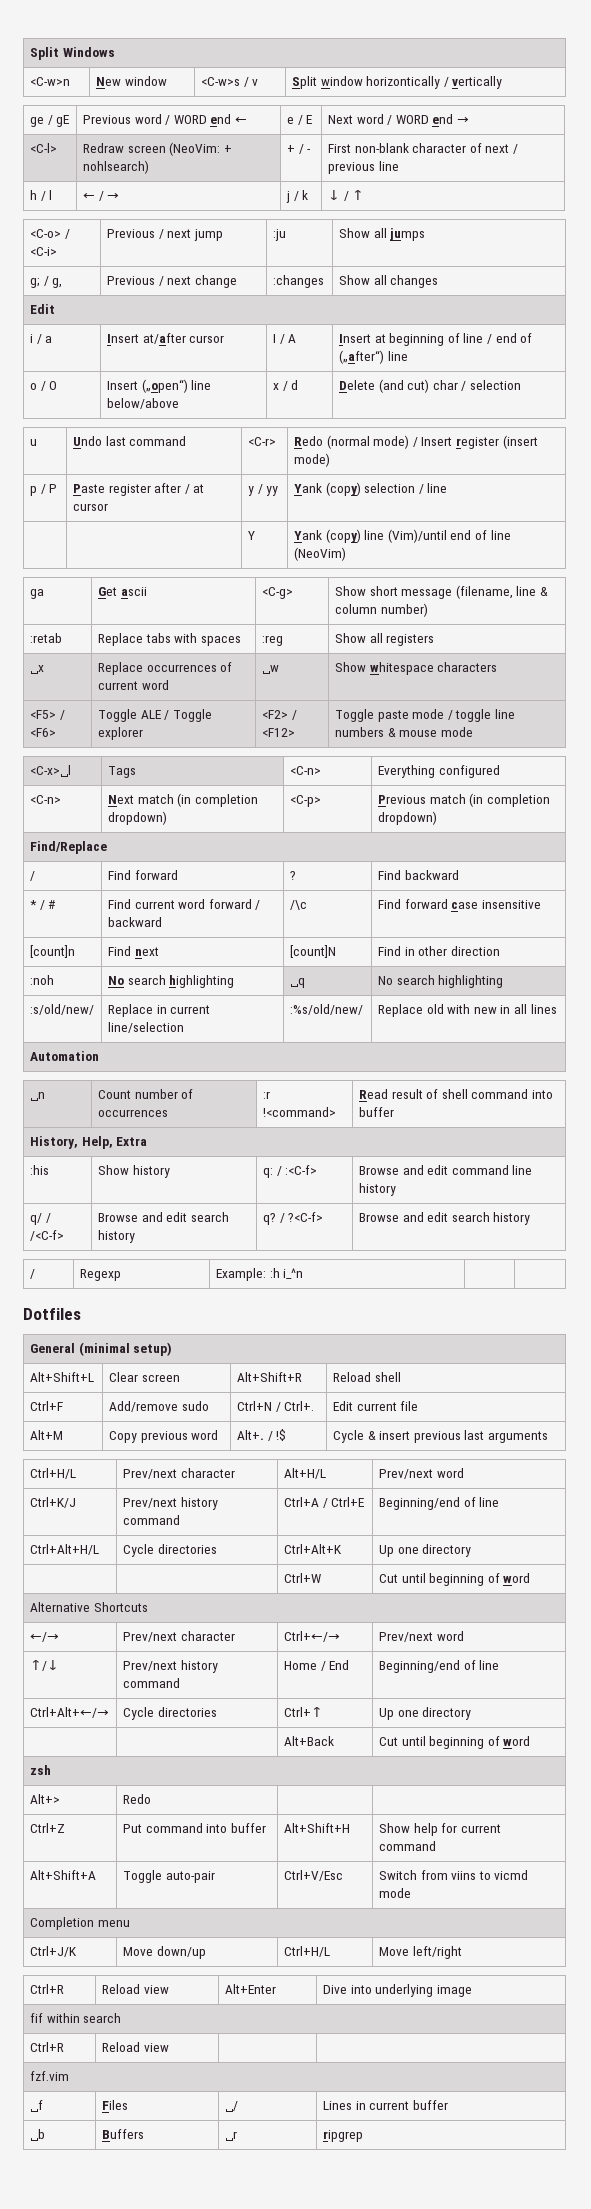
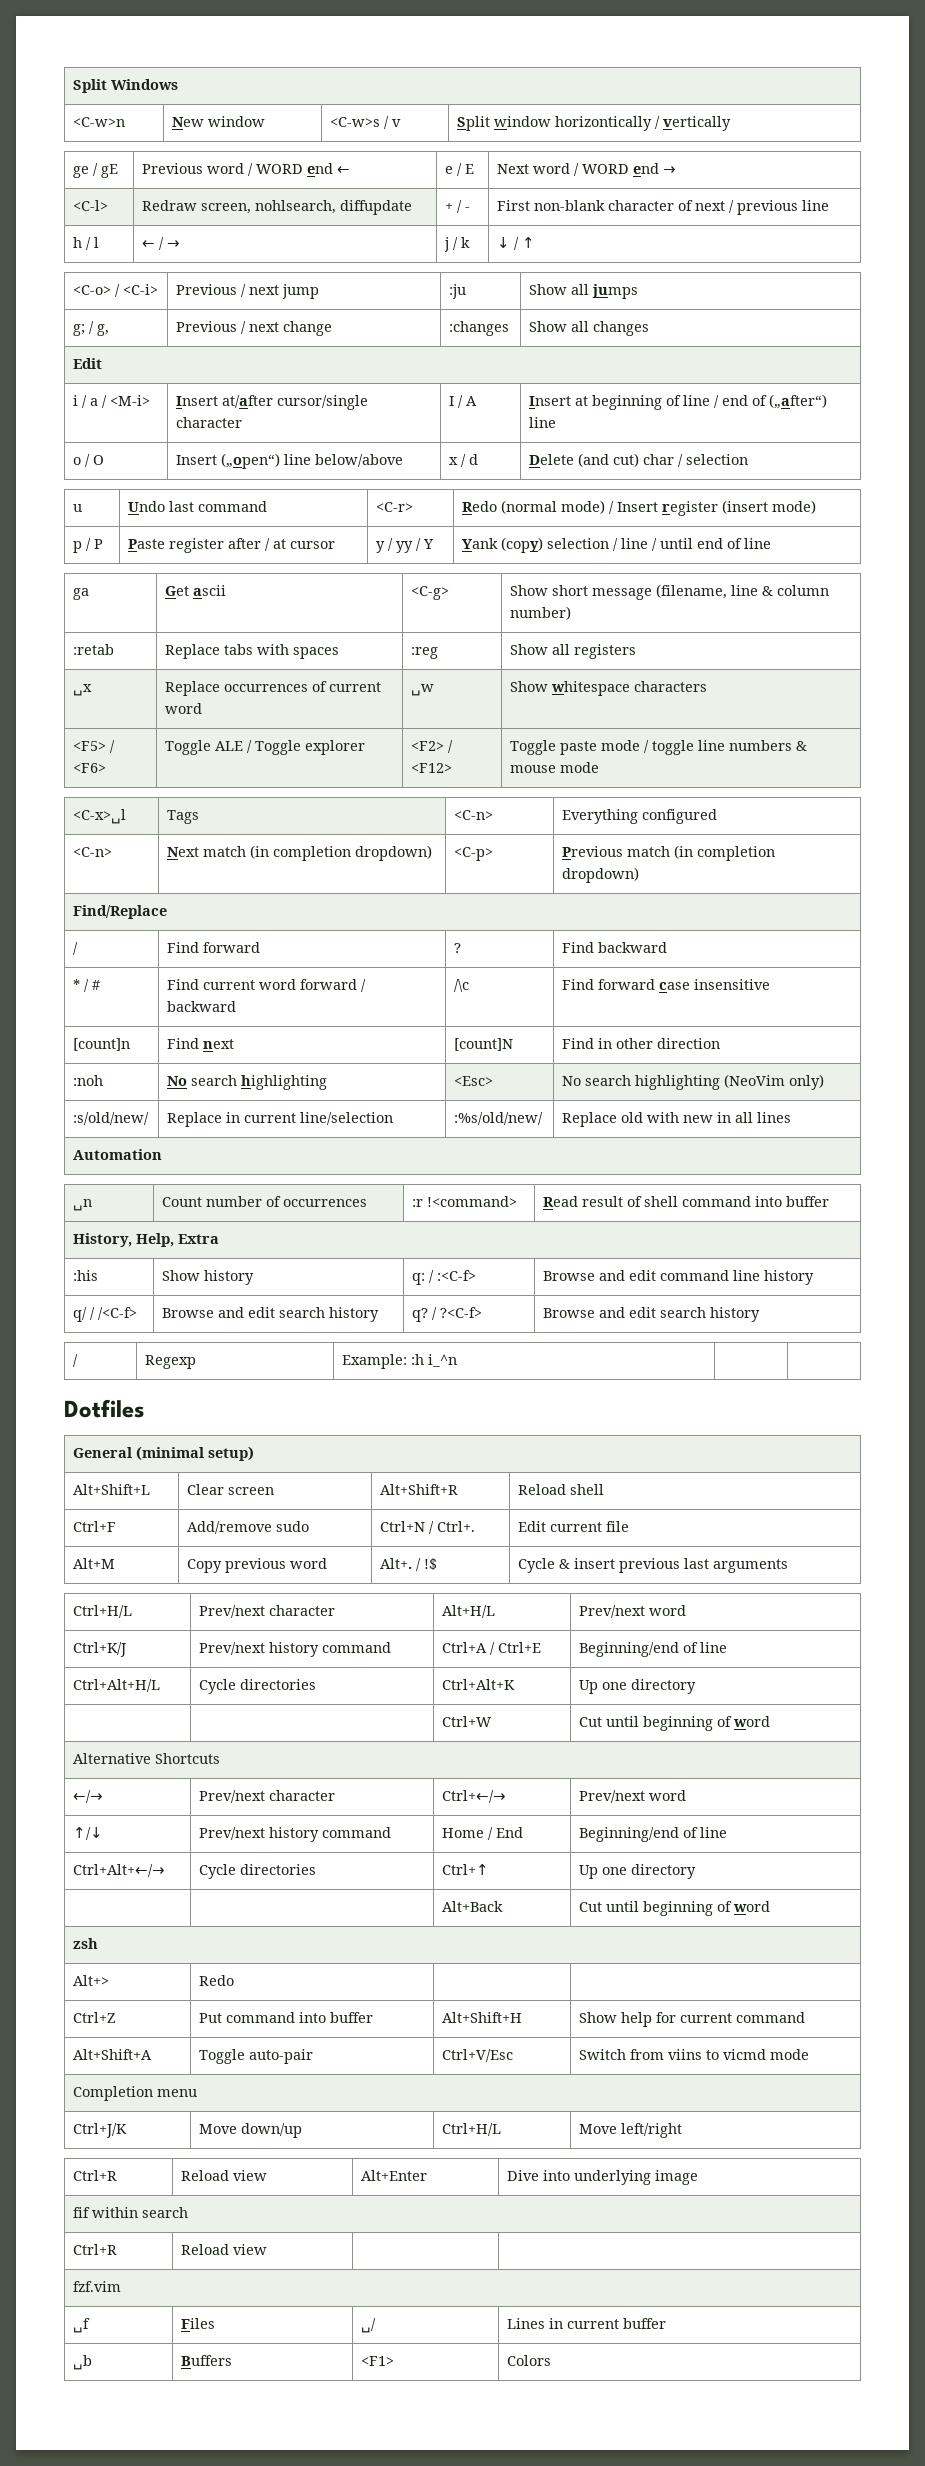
[127,142,232,156] [82,160,149,174] screen (NeoVim: + nohlsearch) -> [201,200,413,215] screen, nohlsearch, diffupdate
(53, 339) none -> [102,395,151,408] / <M-i>
[189,335,225,343] cursor -> [277,395,369,410] [176,417,243,428] cursor/single character
(279, 491) none -> [416,538,435,551] / Y
[247,531,255,540] [293,529,447,543] // | | Y | Yank (copy) line (Vim)/until -> [652,538,694,551] / until
[293,547,346,561] (NeoVim) -> (772, 543) none
[289,978,305,988] [377,975,504,988] ␣q | No search highlighting -> [454,1076,494,1086] [562,1074,825,1090] <Esc> | No search highlighting (NeoVim only)
[224,2131,237,2141] [322,2130,363,2142] ␣r | ripgrep -> [361,2356,395,2366] [507,2355,552,2366] <F1> | Colors

